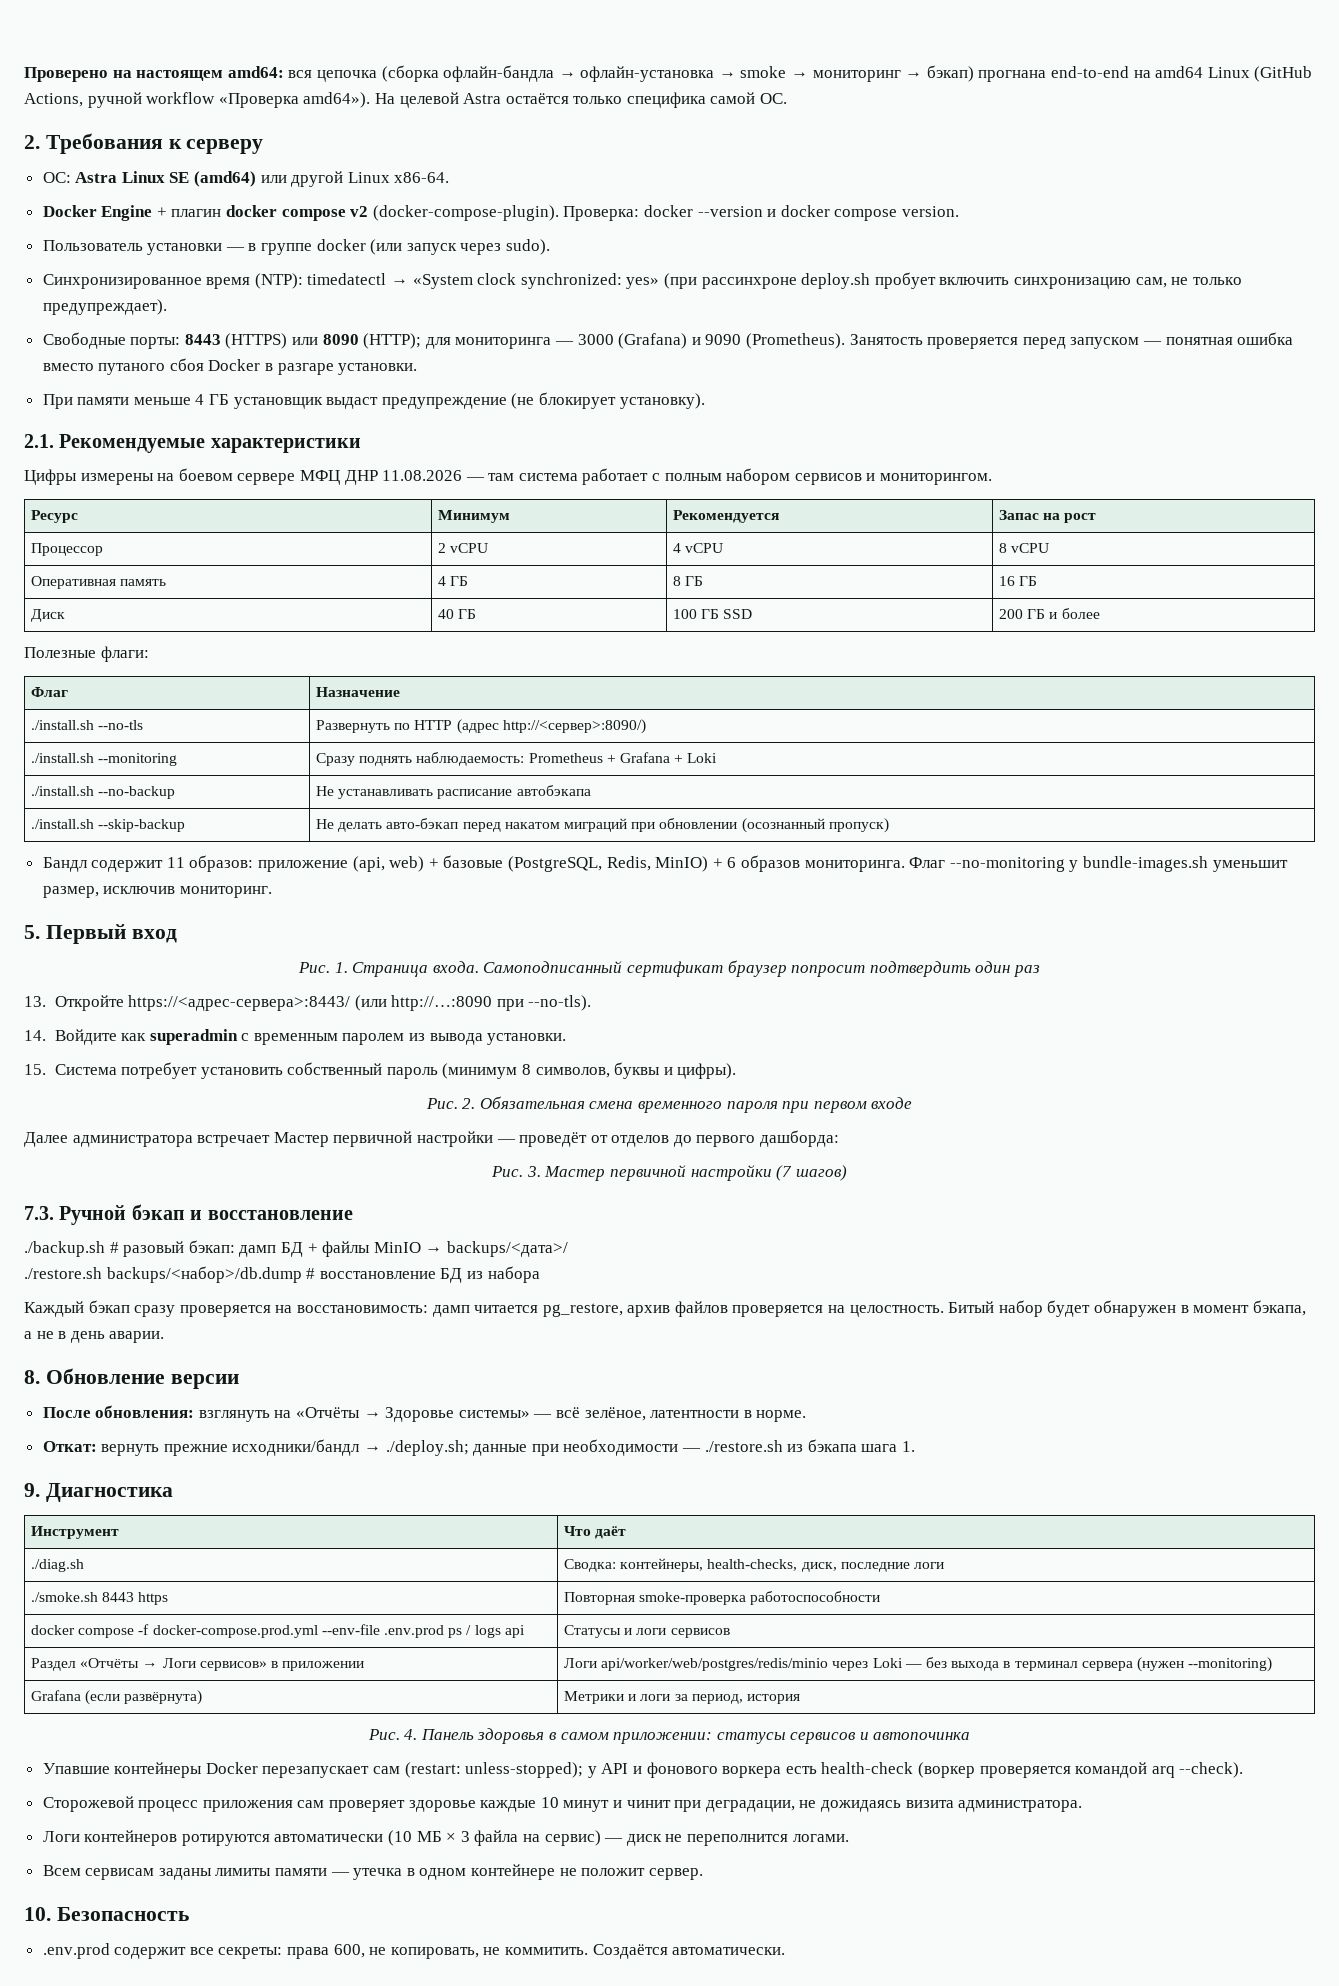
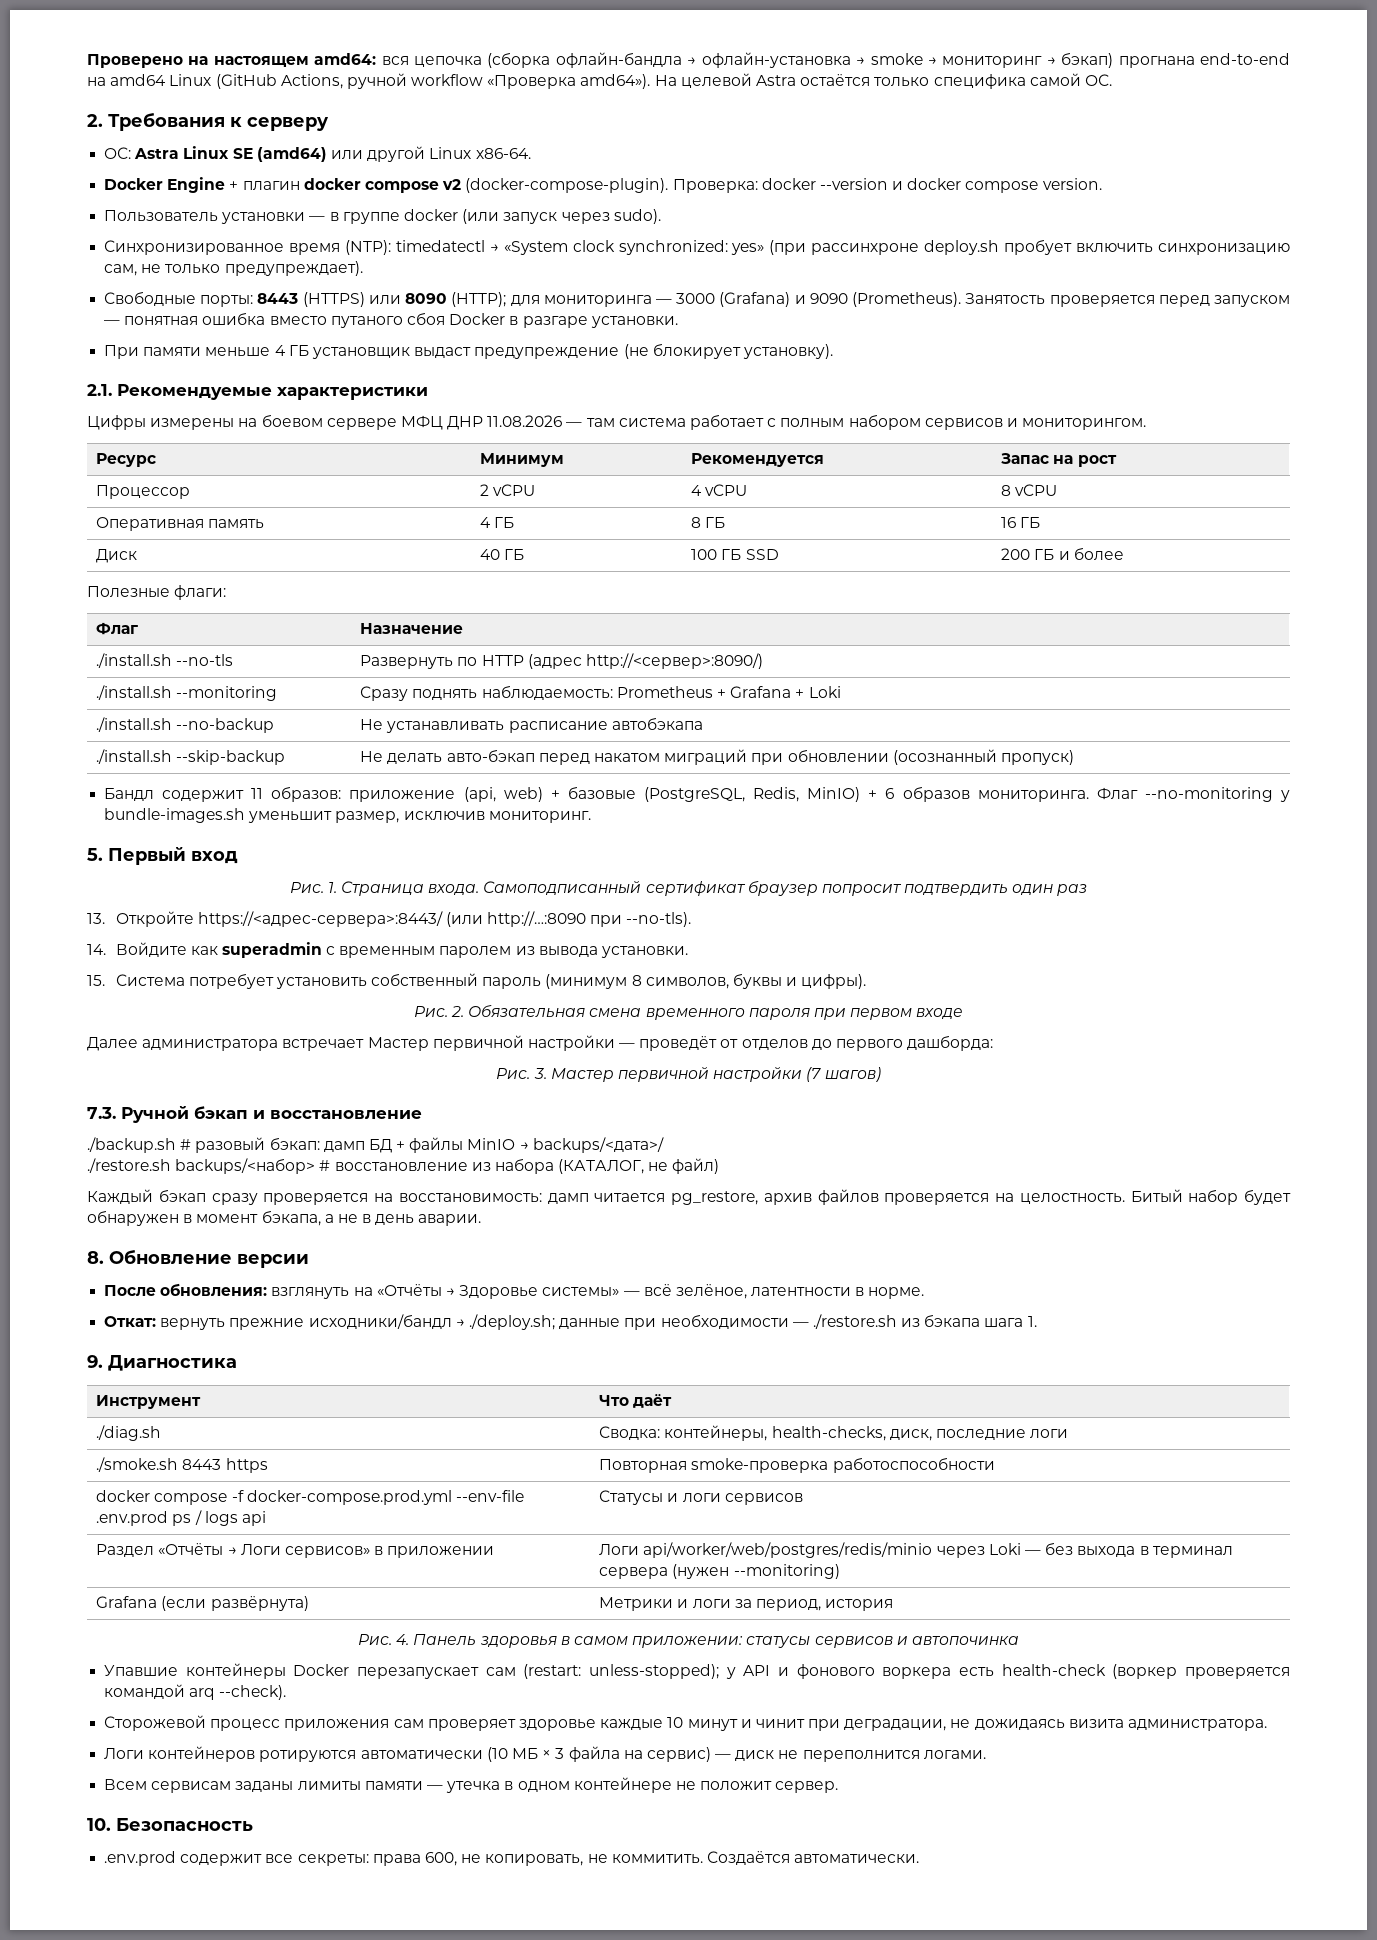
[106,1266,302,1283] backups/<набор>/db.dump -> [175,1158,316,1174] backups/<набор>
[440,1268,463,1283] БД -> (468, 1166) none
(540, 1274) none -> [558,1158,720,1174] (КАТАЛОГ, не файл)

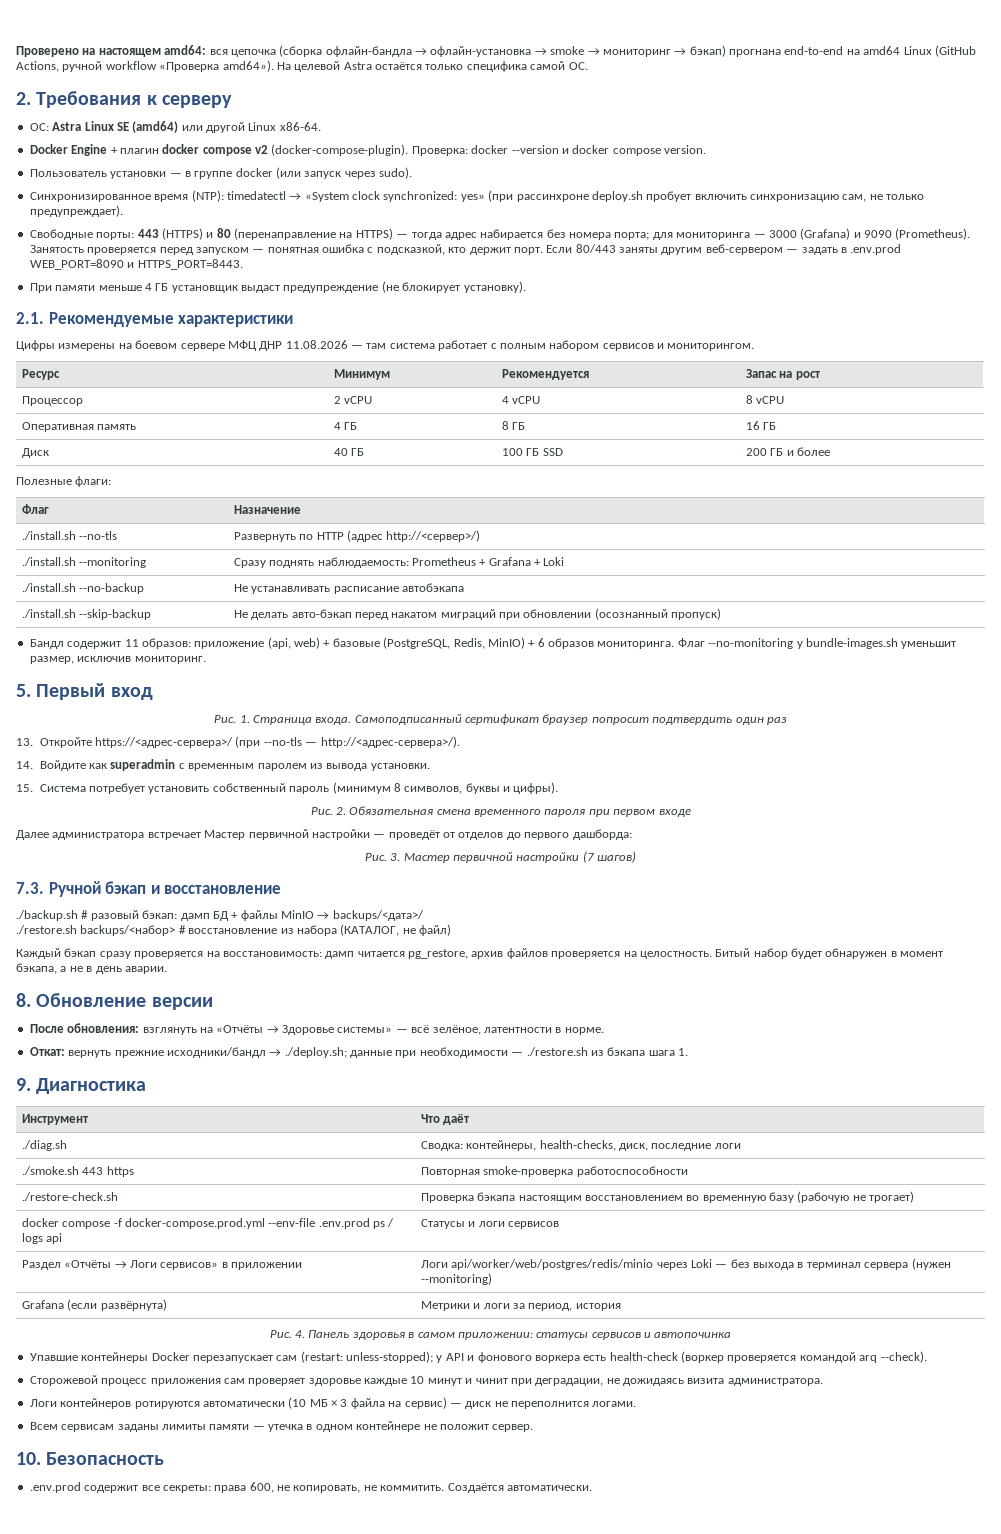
[257,292,507,307] 8443 (HTTPS) или 8090 (HTTP); -> [137,228,650,240] 443 (HTTPS) и 80 (перенаправление на HTTPS) — тогда адрес набирается без номера порта;
[269,312,678,328] вместо путаного сбоя Docker в разгаре установки. -> [367,244,902,255] [29,259,243,270] с подсказкой, кто держит порт. Если 80/443 заняты другим веб-сервером — задать в .env.prod WEB_PORT=8090 и HTTPS_PORT=8443.
[586,653,764,669] http://<сервер>:8090/) -> [386,530,481,542] http://<сервер>/)
[197,911,692,927] https://<адрес-сервера>:8443/ (или http://…:8090 при --no-tls). -> [95,736,460,748] https://<адрес-сервера>/ (при --no-tls — http://<адрес-сервера>/).
[182,1459,222,1470] 8443 -> [82,1167,104,1175] 443
(995, 1465) none -> [21,1192,118,1201] [420,1191,915,1203] // ./restore-check.sh | Проверка бэкапа настоящим восстановлением во временную базу (рабочую не трогает)

